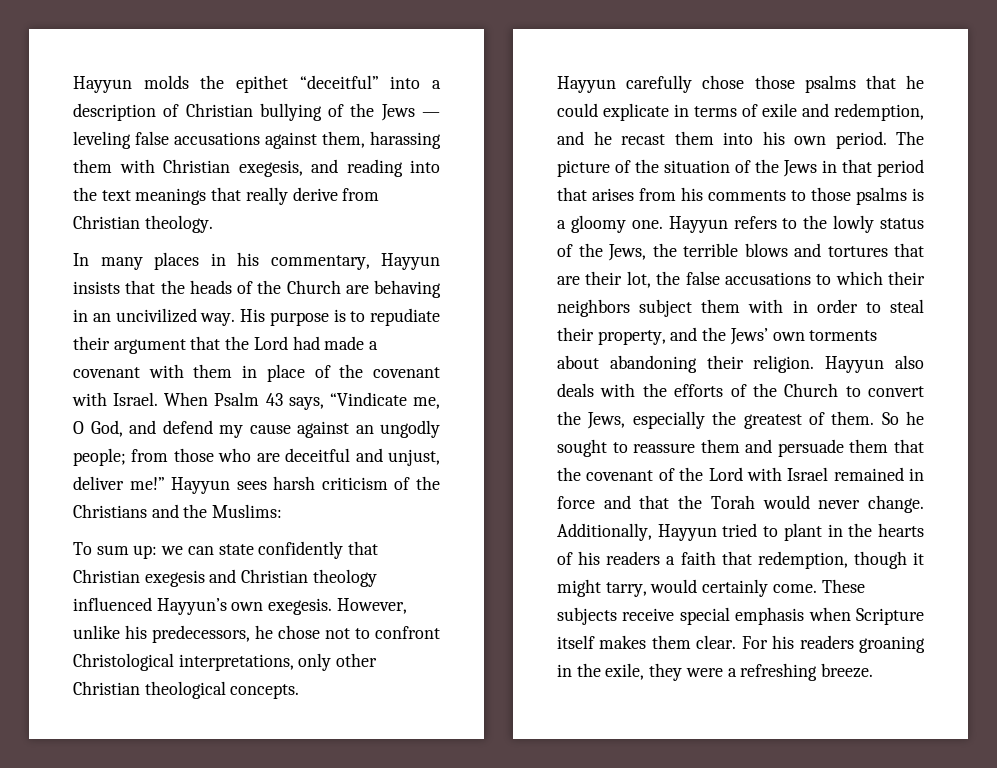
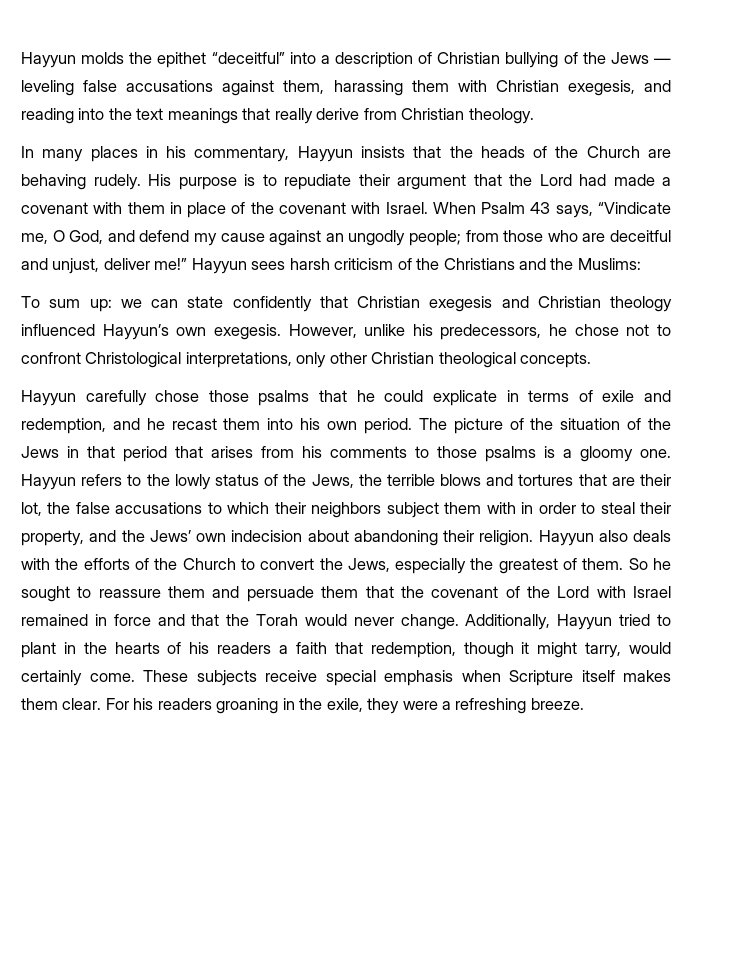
[73,308,236,326] in an uncivilized way. -> [93,174,141,190] rudely.
[809,330,878,341] torments -> [231,530,303,542] indecision

